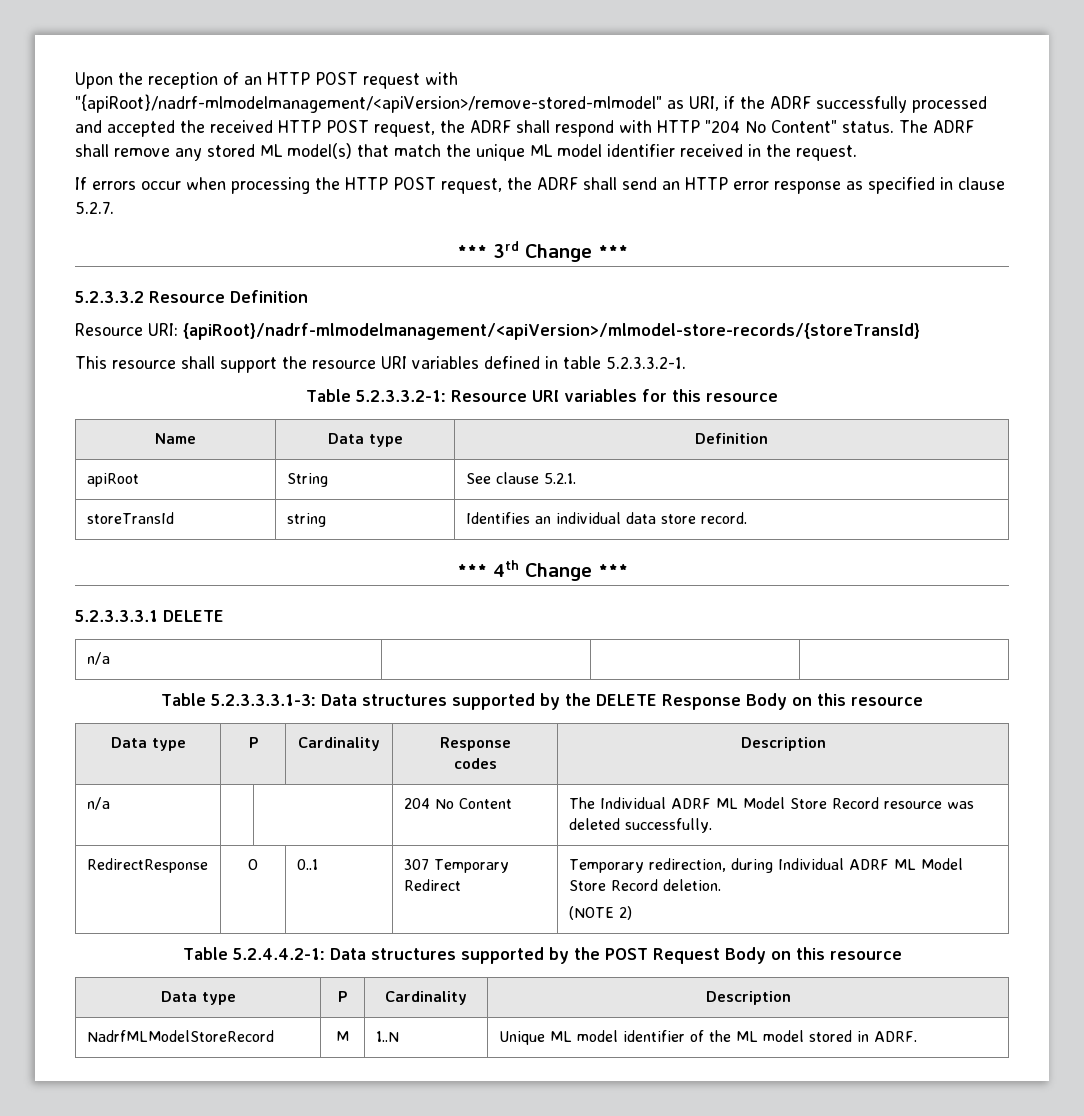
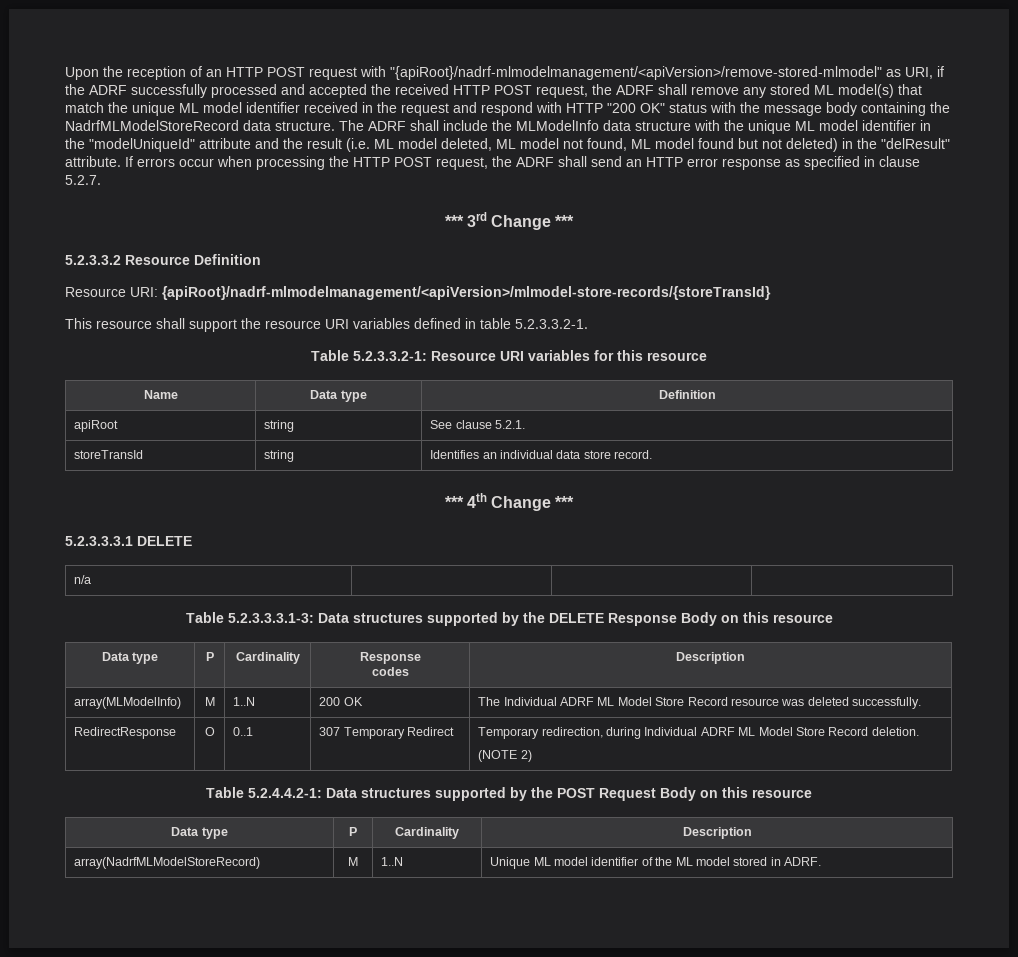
[555,120,974,137] [75,144,109,157] respond with HTTP "204 No Content" status. The ADRF shall -> (687, 89) none
[796,145,857,161] request. // -> [401,102,950,116] [65,120,931,134] [65,138,950,152] [65,156,121,167] request and respond with HTTP "200 OK" status with the message body containing the NadrfMLModelStoreRecord data structure. The ADRF shall include the MLModelInfo data structure with the unique ML model identifier in the "modelUniqueId" attribute and the result (i.e. ML model deleted, ML model not found, ML model found but not deleted) in the "delResult" attribute.
[286,473,328,487] String -> [264,420,295,432] string
[86,797,110,810] [403,798,512,809] n/a | | | 204 No Content -> [74,697,182,709] [204,697,215,706] [233,697,256,706] [319,697,363,706] array(MLModelInfo) | M | 1..N | 200 OK
[86,1030,274,1042] NadrfMLModelStoreRecord -> [74,857,261,869] array(NadrfMLModelStoreRecord)

